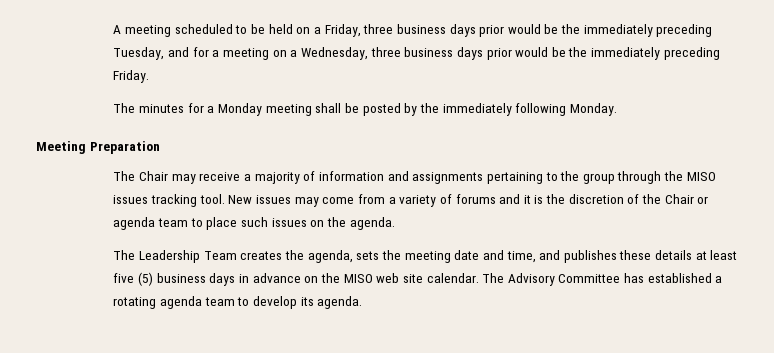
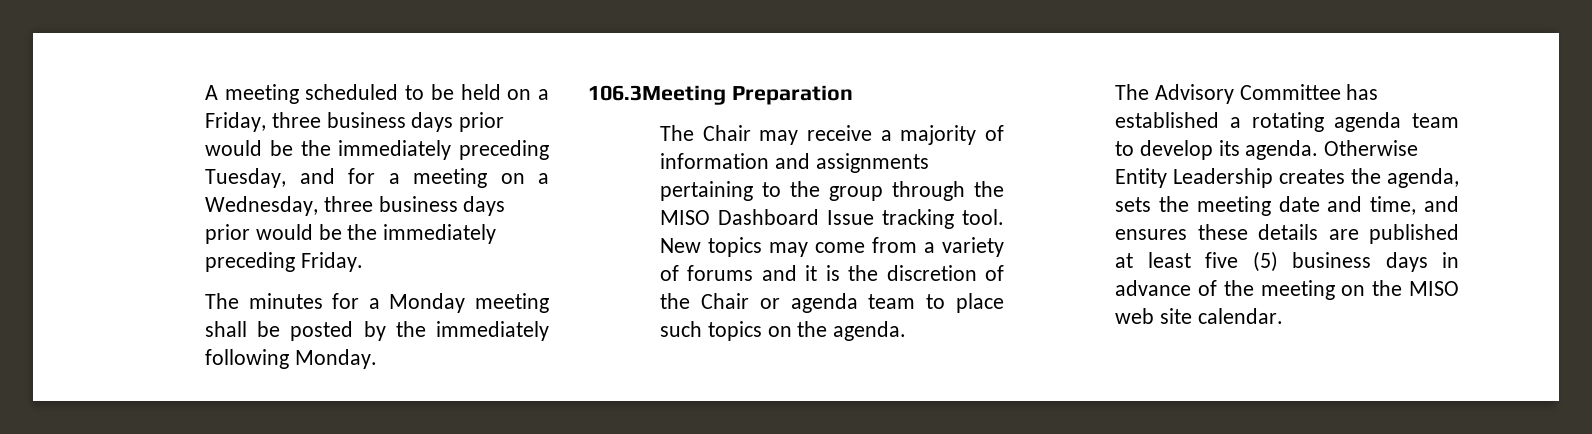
[36,141,86,154] Meeting -> [588,85,726,105] 106.3Meeting
[113,195,149,204] issues -> [718,209,875,225] Dashboard Issue
[255,195,291,204] issues -> [708,237,763,257] topics
[271,218,307,227] issues -> [707,321,762,341] topics
[139,250,738,263] [113,272,505,286] Leadership Team creates the agenda, sets the meeting date and time, and publishes these details at least five (5) business days in advance on the MISO web site calendar. The -> (1150, 92) none
(363, 302) none -> [1324,140,1419,156] [1115,168,1459,188] [1115,196,1459,216] [1115,224,1459,244] [1115,251,1459,272] [1115,280,1459,300] [1115,308,1283,324] Otherwise Entity Leadership creates the agenda, sets the meeting date and time, and ensures these details are published at least five (5) business days in advance of the meeting on the MISO web site calendar.

